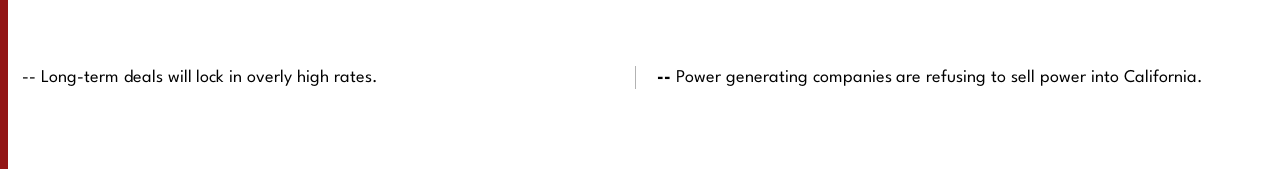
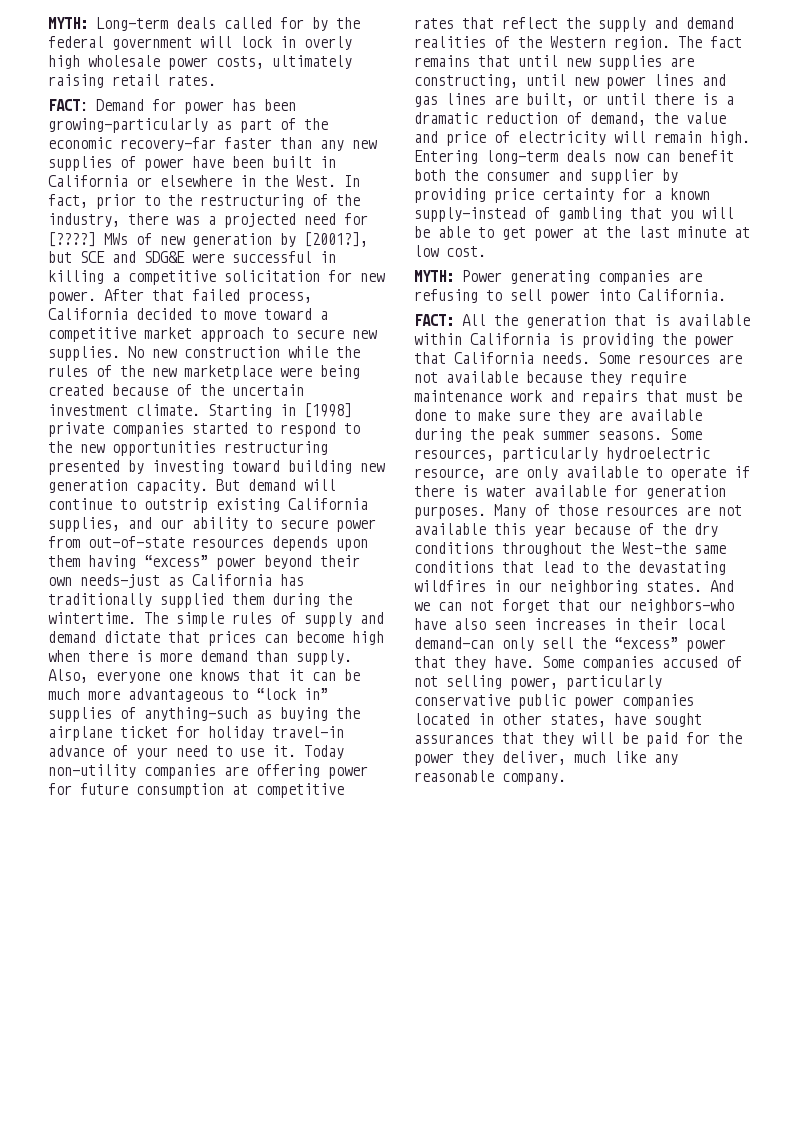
[22,77,36,82] -- -> [48,17,88,29] MYTH:
(163, 76) none -> [224,17,360,31] [48,36,192,50] called for by the federal government
[333,71,378,83] [657,76,671,82] rates. // -- -> [88,55,352,70] [48,74,216,88] [48,99,296,114] [48,118,328,133] [48,137,377,151] [48,156,336,171] [48,175,360,187] [48,194,360,209] [48,213,368,228] [48,232,368,247] [48,251,336,263] [48,270,385,285] [48,289,312,304] [48,308,328,320] [48,327,377,342] [48,346,360,361] [48,365,360,380] [48,384,304,396] [48,403,352,418] [48,422,360,437] [48,441,328,456] [48,460,385,475] [48,479,336,494] [48,498,368,513] [48,517,376,532] [48,536,368,551] [48,555,360,570] [48,574,304,588] [48,593,352,608] [48,612,384,627] [48,631,384,646] [48,650,352,665] [48,669,360,683] [48,688,328,702] [48,707,360,722] [48,726,344,741] [48,745,344,759] [48,764,368,779] [48,783,344,798] [414,17,734,32] [414,36,742,50] [414,55,694,70] [414,74,726,89] [414,93,734,107] [414,112,726,126] [414,131,750,146] [414,150,734,164] [414,169,678,184] [414,188,710,203] [414,207,734,222] [414,226,750,241] [414,245,486,257] [414,270,454,282] wholesale power costs, ultimately raising retail rates. // FACT: Demand for power has been growing—particularly as part of the economic recovery—far faster than any new supplies of power have been built in California or elsewhere in the West. In fact, prior to the restructuring of the industry, there was a projected need for [????] MWs of new generation by [2001?], but SCE and SDG&E were successful in killing a competitive solicitation for new power. After that failed process, California decided to move toward a competitive market approach to secure new supplies. No new construction while the rules of the new marketplace were being created because of the uncertain investment climate. Starting in [1998] private companies started to respond to the new opportunities restructuring presented by investing toward building new generation capacity. But demand will continue to outstrip existing California supplies, and our ability to secure power from out-of-state resources depends upon them having “excess” power beyond their own needs—just as California has traditionally supplied them during the wintertime. The simple rules of supply and demand dictate that prices can become high when there is more demand than supply. Also, everyone one knows that it can be much more advantageous to “lock in” supplies of anything—such as buying the airplane ticket for holiday travel—in advance of your need to use it. Today non-utility companies are offering power for future consumption at competitive rates that reflect the supply and demand realities of the Western region. The fact remains that until new supplies are constructing, until new power lines and gas lines are built, or until there is a dramatic reduction of demand, the value and price of electricity will remain high. Entering long-term deals now can benefit both the consumer and supplier by providing price certainty for a known supply—instead of gambling that you will be able to get power at the last minute at low cost. // MYTH:
(1203, 76) none -> [414,314,750,328] [414,333,734,348] [414,352,742,364] [414,371,686,386] [414,390,742,405] [414,409,702,423] [414,428,702,443] [414,447,710,462] [414,466,750,481] [414,485,726,499] [414,504,742,519] [414,523,718,537] [414,542,726,556] [414,561,726,575] [414,580,734,594] [414,599,734,613] [414,618,726,630] [414,637,726,652] [414,656,742,671] [414,675,662,690] [414,694,694,709] [414,713,702,727] [414,732,742,747] [414,751,678,766] [414,770,566,785] // FACT: All the generation that is available within California is providing the power that California needs. Some resources are not available because they require maintenance work and repairs that must be done to make sure they are available during the peak summer seasons. Some resources, particularly hydroelectric resource, are only available to operate if there is water available for generation purposes. Many of those resources are not available this year because of the dry conditions throughout the West—the same conditions that lead to the devastating wildfires in our neighboring states. And we can not forget that our neighbors—who have also seen increases in their local demand—can only sell the “excess” power that they have. Some companies accused of not selling power, particularly conservative public power companies located in other states, have sought assurances that they will be paid for the power they deliver, much like any reasonable company.

